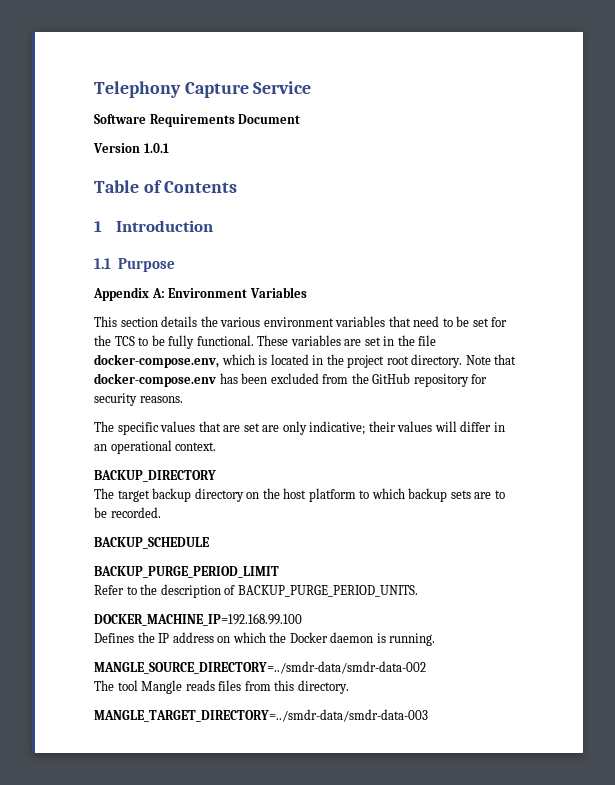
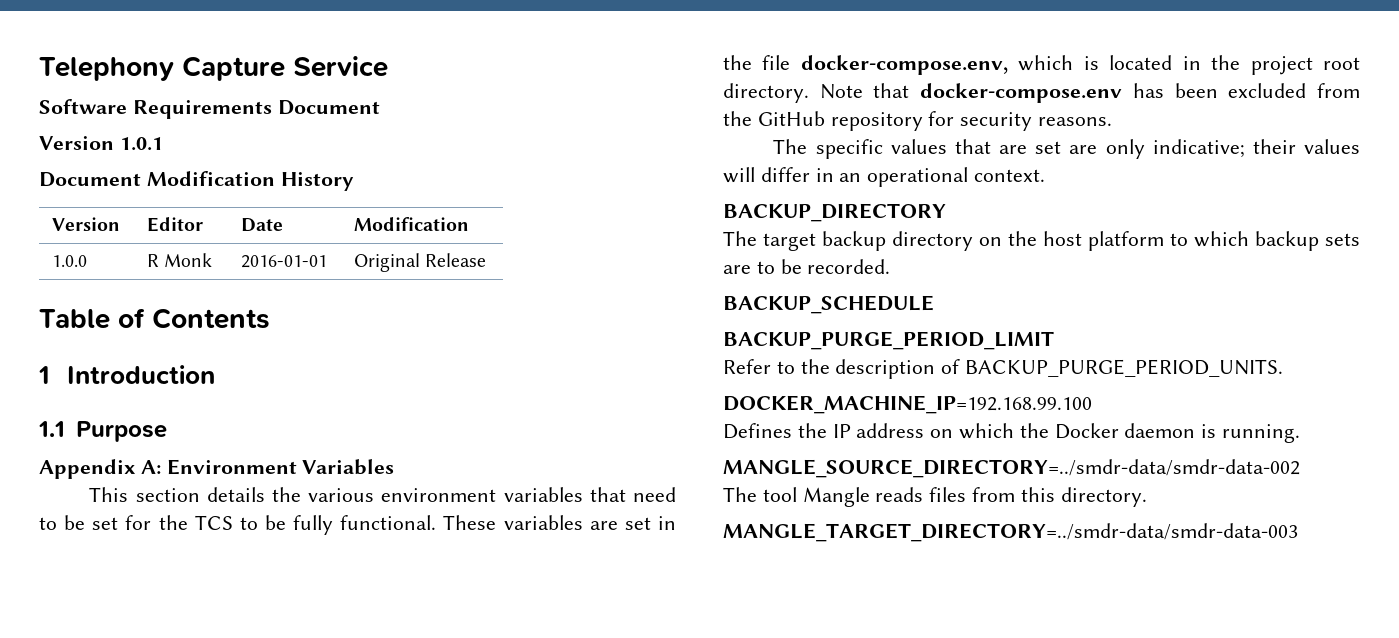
(169, 148) none -> [39,171,354,191] [52,217,121,231] [147,217,204,232] [241,218,284,232] [354,217,470,231] [52,255,88,267] [147,253,213,267] [241,255,328,268] [354,253,487,272] // Document Modification History // Version | Editor | Date | Modification // 1.0.0 | R Monk | 2016-01-01 | Original Release

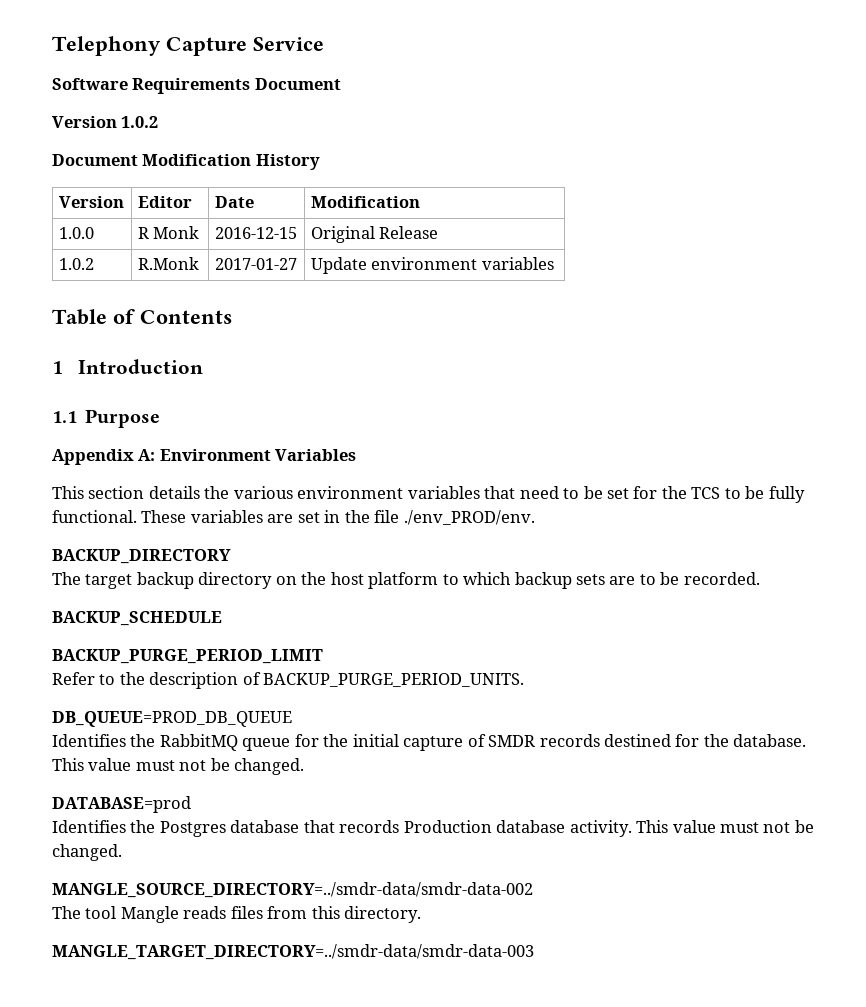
[119,137,163,151] 1.0.1 -> [121,116,159,128] 1.0.2
[241,255,328,268] 2016-01-01 -> [214,227,297,239] 2016-12-15
(487, 260) none -> [58,258,94,270] [137,257,199,270] [214,258,297,270] [310,257,554,274] // 1.0.2 | R.Monk | 2017-01-27 | Update environment variables
[800,55,1360,75] [723,83,1360,103] [723,111,1113,131] [773,139,1360,159] [723,167,1046,187] docker-compose.env, which is located in the project root directory. Note that docker-compose.env has been excluded from the GitHub repository for security reasons. // The specific values that are set are only indicative; their values will differ in an operational context. -> [403,510,535,525] ./env_PROD/env.
[723,395,1092,414] [723,423,1301,443] DOCKER_MACHINE_IP=192.168.99.100 // Defines the IP address on which the Docker daemon is running. -> [52,711,292,727] [52,734,807,751] [52,758,305,775] [52,796,191,813] [52,820,814,837] [52,844,122,861] DB_QUEUE=PROD_DB_QUEUE // Identifies the RabbitMQ queue for the initial capture of SMDR records destined for the database. This value must not be changed. // DATABASE=prod // Identifies the Postgres database that records Production database activity. This value must not be changed.

